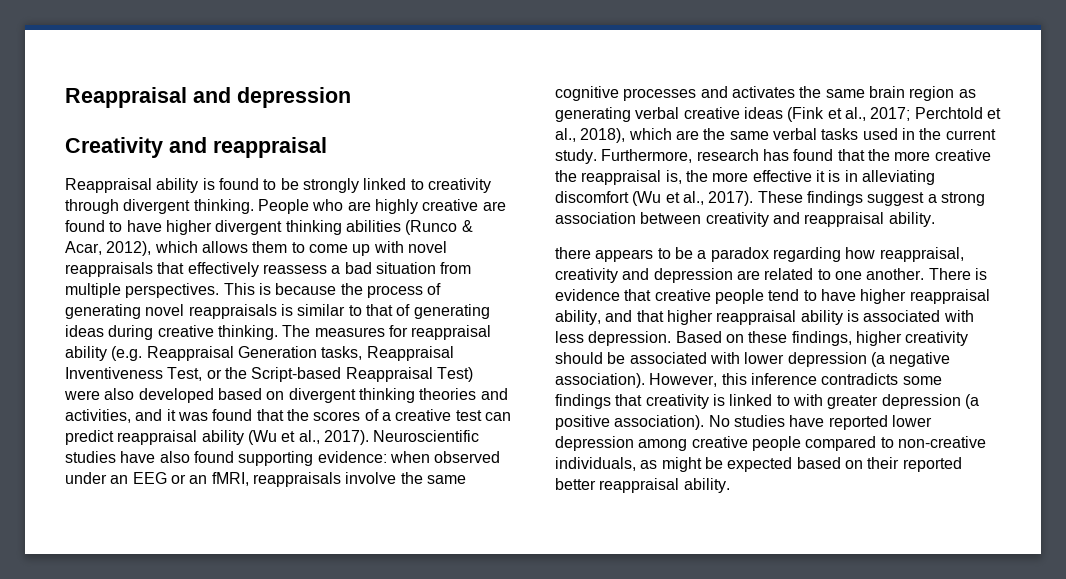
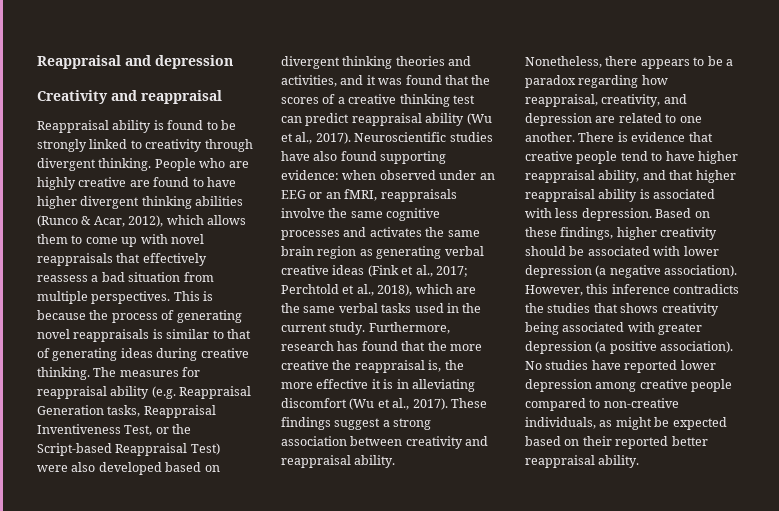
(452, 415) none -> [399,94,450,107] thinking
(935, 219) none -> [525,56,602,68] Nonetheless,
[555,268,618,283] creativity -> [601,94,661,107] creativity,
[902,376,942,385] [555,394,790,409] some findings that creativity is linked to -> [525,303,719,316] [525,322,625,335] the studies that shows creativity being associated

